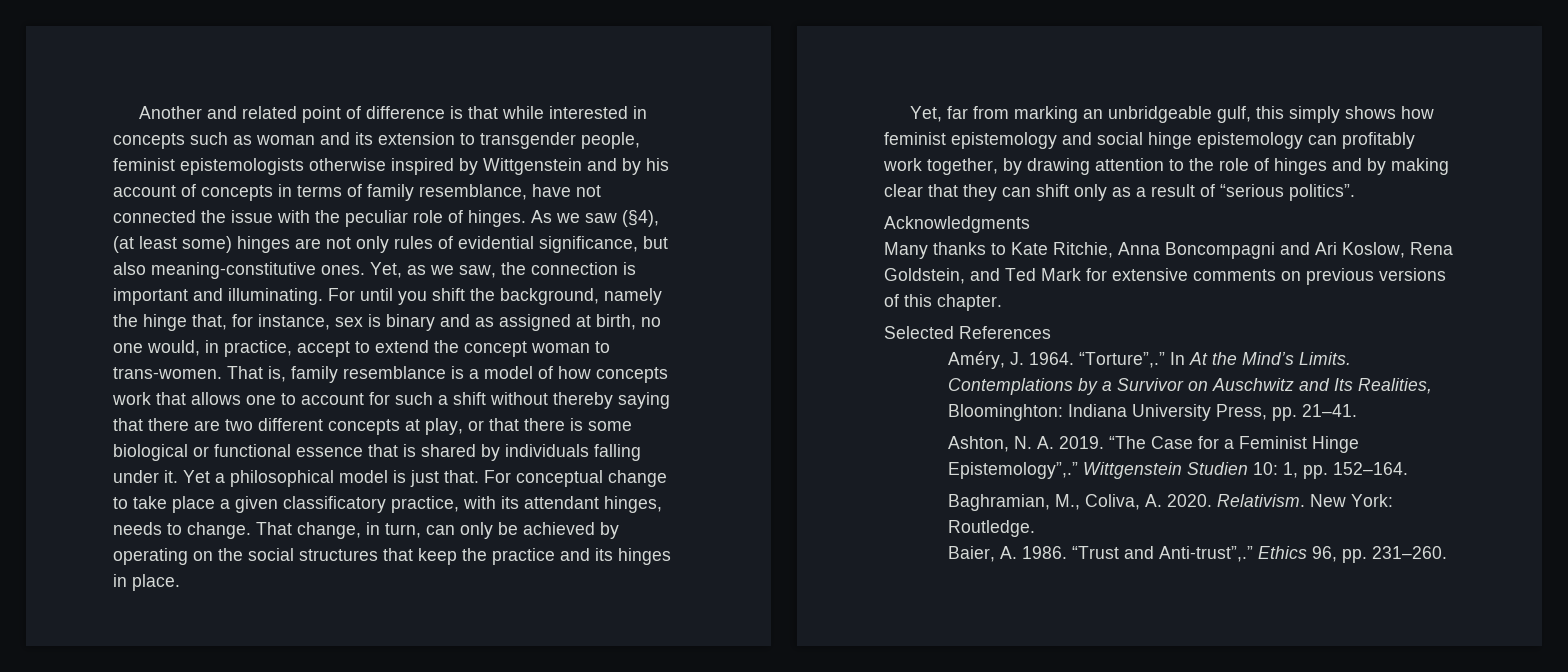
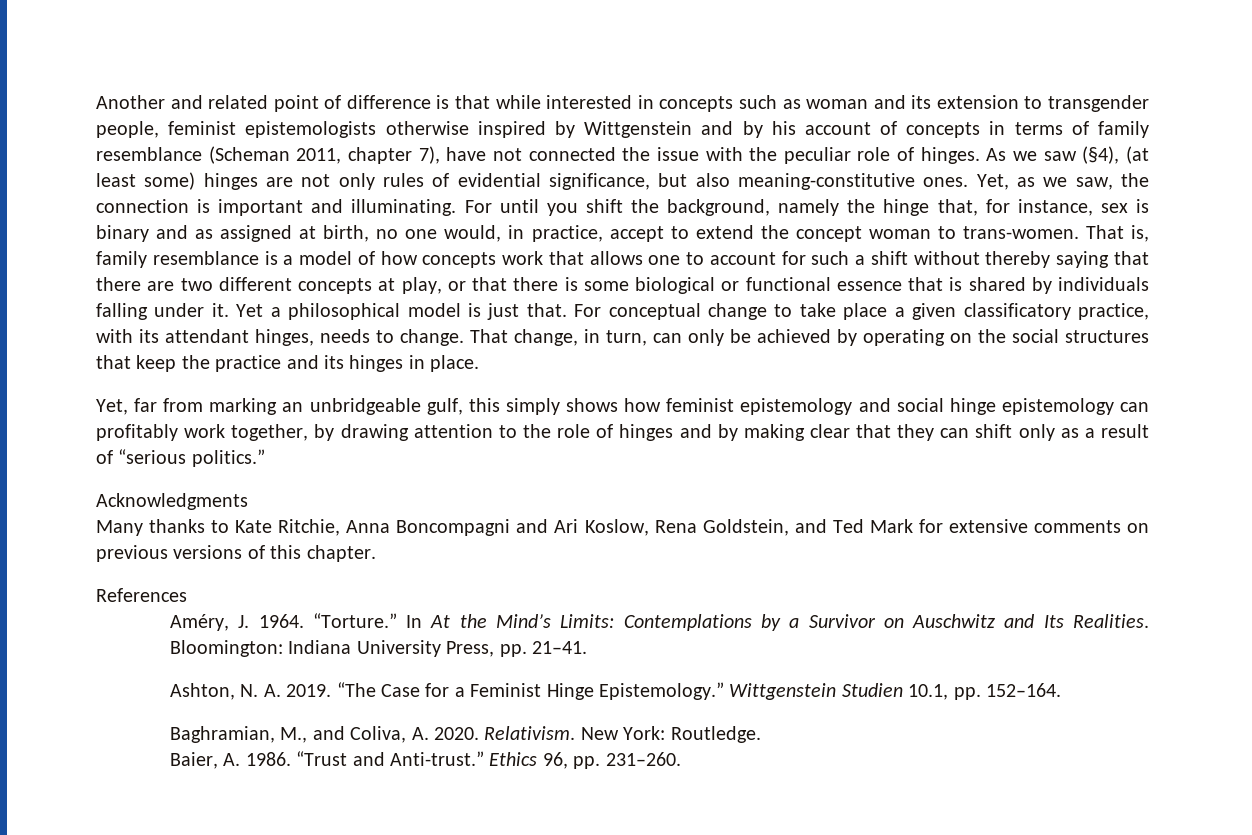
[419,184,527,200] resemblance, -> [96,146,440,164] resemblance (Scheman 2011, chapter 7),
[1289,184,1355,201] politics”. -> [191,449,265,467] politics.”
[884,326,954,339] Selected -> (376, 553) none
[1078,352,1165,368] “Torture”,.” -> [312,613,397,628] “Torture.”
[1298,352,1351,365] Limits. -> [560,614,615,628] Limits:
[1357,378,1432,394] [947,404,1063,421] Realities, Bloominghton: -> [1072,614,1149,628] [169,640,283,657] Realities. Bloomington:
[947,462,1078,479] Epistemology”,.” -> [598,682,724,700] Epistemology.”
[1252,462,1298,478] 10: 1, -> [908,684,949,700] 10.1,
(1080, 502) none -> [312,726,345,740] and
[1158,546,1253,562] Anti-trust”,.” -> [389,751,484,766] Anti-trust.”

